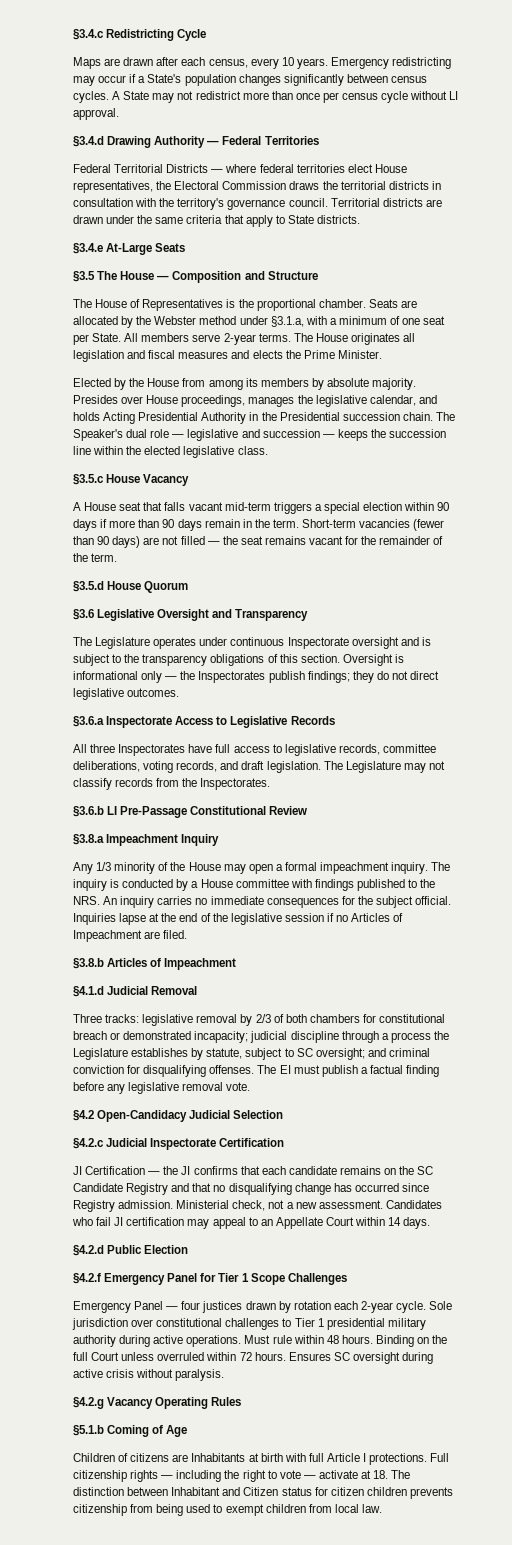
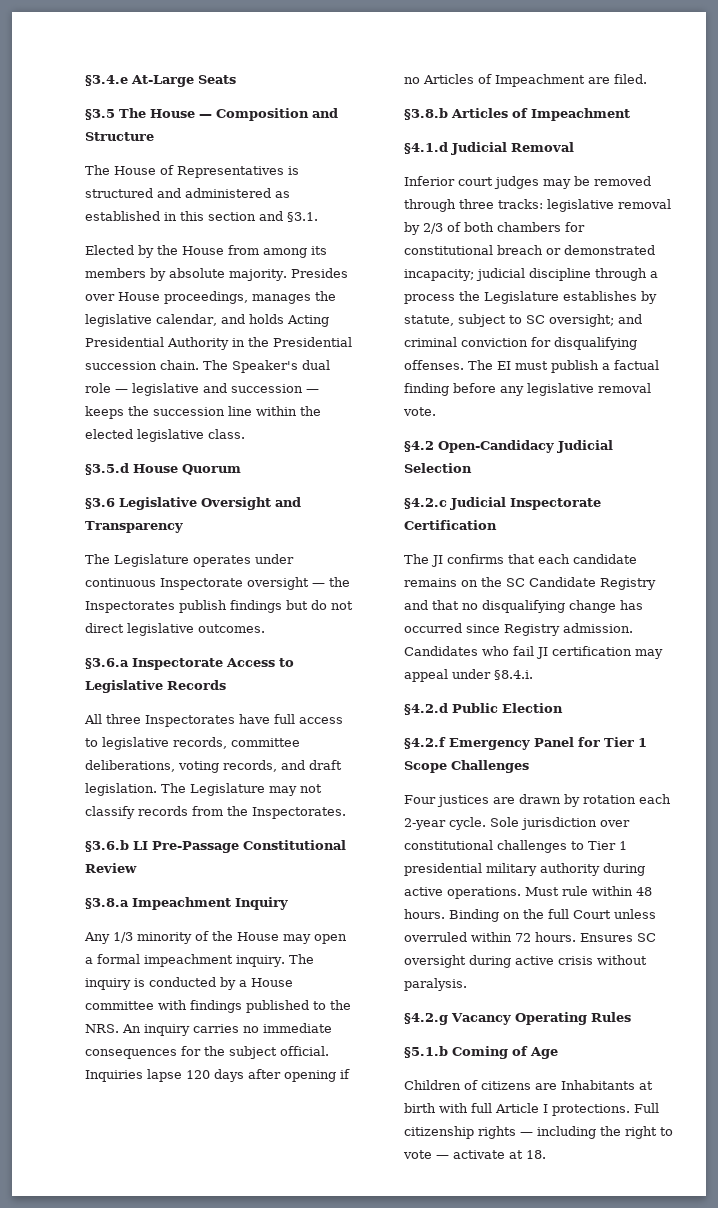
[72,29,207,41] [72,57,452,69] [72,74,427,86] [72,91,459,103] [72,108,119,120] [72,136,319,148] [72,164,407,173] [72,181,441,193] [72,198,442,210] [72,215,360,227] §3.4.c Redistricting Cycle // Maps are drawn after each census, every 10 years. Emergency redistricting may occur if a State's population changes significantly between census cycles. A State may not redistrict more than once per census cycle without LI approval. // §3.4.d Drawing Authority — Federal Territories // Federal Territorial Districts — where federal territories elect House representatives, the Electoral Commission draws the territorial districts in consultation with the territory's governance council. Territorial districts are drawn under the same criteria that apply to State districts. // -> (85, 80) none
[238,299,417,311] [72,316,446,328] [72,333,416,345] [72,350,382,362] the proportional chamber. Seats are allocated by the Webster method under §3.1.a, with a minimum of one seat per State. All members serve 2-year terms. The House originates all legislation and fiscal measures and elects the Prime Minister. -> [85,188,291,198] [85,211,319,222] structured and administered as established in this section and §3.1.
[72,474,190,486] [72,502,450,514] [72,519,445,531] [72,536,444,548] [72,553,118,562] // §3.5.c House Vacancy // A House seat that falls vacant mid-term triggers a special election within 90 days if more than 90 days remain in the term. Short-term vacancies (fewer than 90 days) are not filled — the seat remains vacant for the remainder of the term. -> (246, 434) none
[400,637,431,646] [72,654,404,666] [72,671,163,683] and is subject to the transparency obligations of this section. Oversight is informational only -> (310, 583) none
[307,671,374,683] findings; they -> [230,600,309,613] findings but
[149,913,324,925] at the end of the legislative session -> [186,1069,337,1082] 120 days after opening
[72,1014,102,1023] Three -> [404,176,652,189] [404,199,495,212] Inferior court judges may be removed through three
[72,1166,179,1175] JI Certification — the -> [404,554,430,564] The
[176,1200,383,1211] Ministerial check, not a new assessment. -> (634, 628) none
[248,1217,431,1229] to an Appellate Court within 14 days. -> [452,669,534,680] under §8.4.i.
[72,1301,243,1313] Emergency Panel — four justices -> [404,795,516,807] Four justices are
[391,1470,411,1479] [72,1487,453,1499] [72,1504,382,1516] The distinction between Inhabitant and Citizen status for citizen children prevents citizenship from being used to exempt children from local law. -> (547, 1154) none

